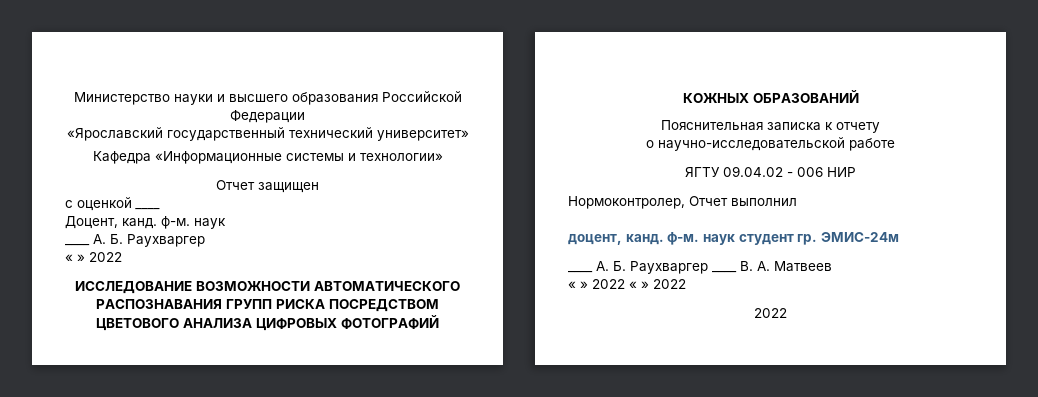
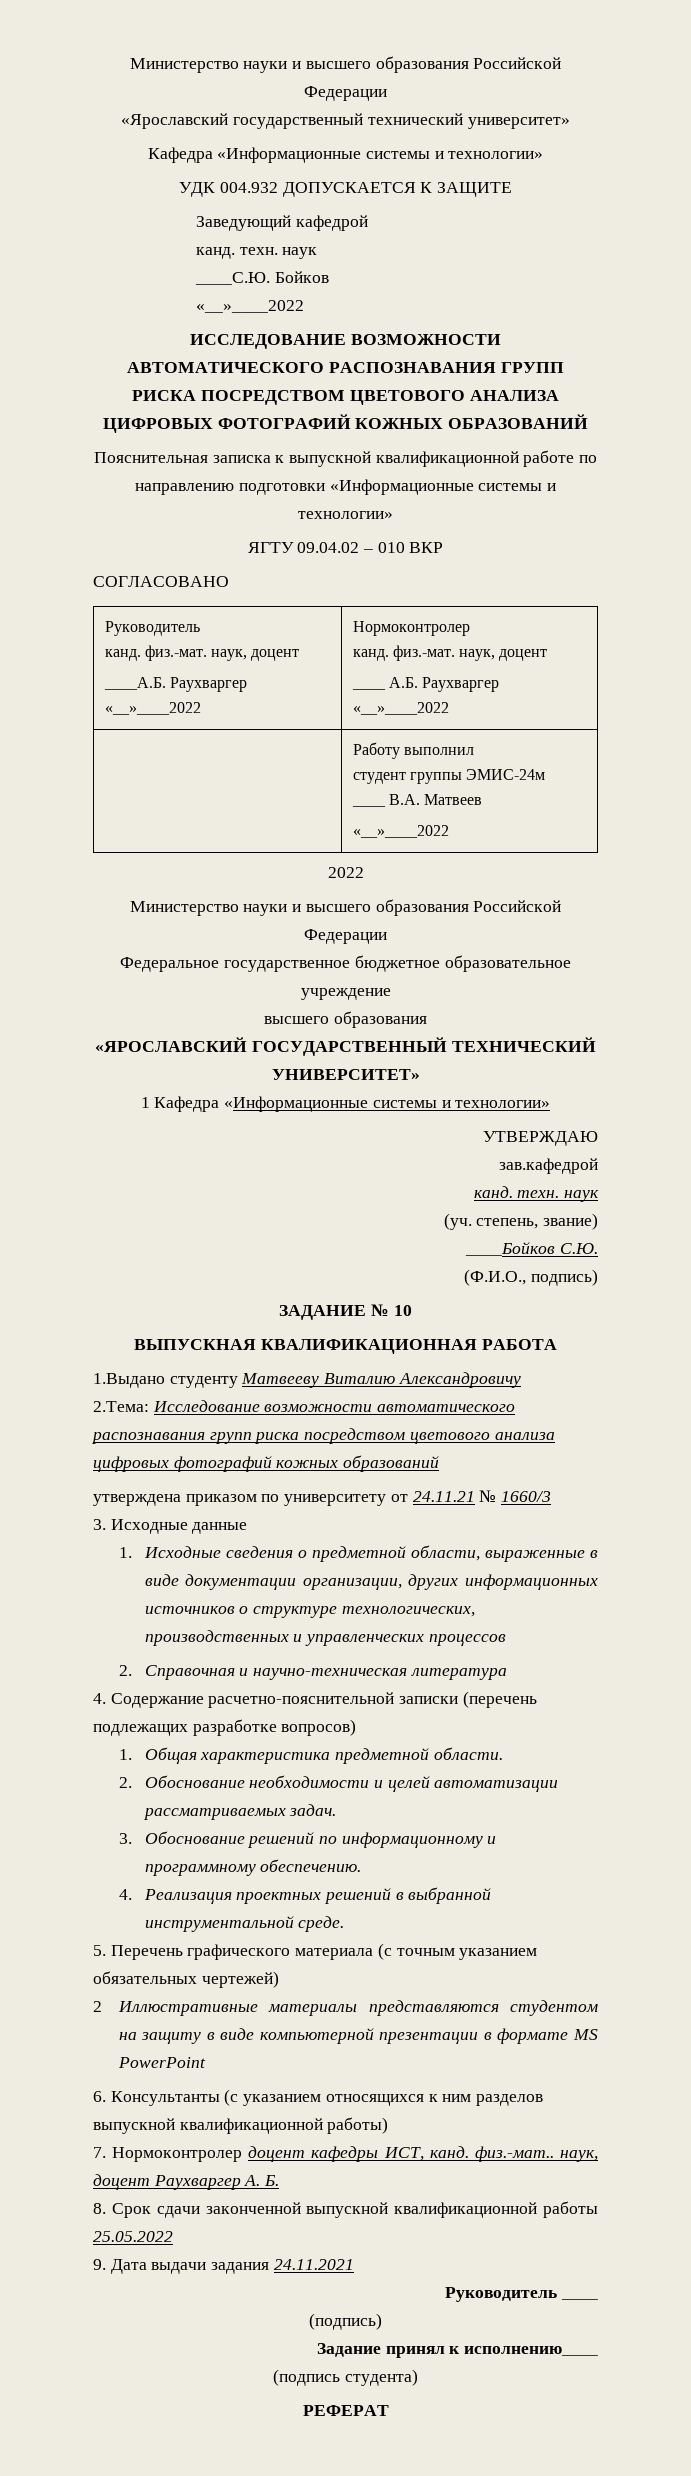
[216,180,319,193] [65,197,160,211] [65,216,226,229] [65,244,90,246] [93,234,205,247] [65,252,122,262] Отчет защищен // с оценкой ____ // Доцент, канд. ф-м. наук // ____ А. Б. Раухваргер // « » 2022 -> [179,182,512,197] [196,215,368,231] [196,247,318,259] [195,271,329,285] [196,300,305,313] УДК 004.932 ДОПУСКАЕТСЯ К ЗАЩИТЕ // Заведующий кафедрой // канд. техн. наук // ____С.Ю. Бойков // «__»____2022
[836,122,880,133] [646,137,895,151] [685,166,856,177] [568,196,797,209] [568,232,899,245] [568,271,593,273] [596,261,737,274] [740,261,832,272] [568,279,686,289] [754,308,787,318] отчету // о научно-исследовательской работе // ЯГТУ 09.04.02 - 006 НИР // Нормоконтролер, Отчет выполнил // доцент, канд. ф-м. наук студент гр. ЭМИС-24м // ____ А. Б. Раухваргер ____ В. А. Матвеев // « » 2022 « » 2022 // 2022 -> [289,450,598,467] [135,479,556,495] [298,511,393,519] [247,542,444,553] [93,576,229,587] [104,621,200,636] [104,645,300,661] [103,677,247,692] [104,702,201,715] [352,621,470,636] [352,645,548,661] [351,688,386,690] [388,677,500,692] [352,702,449,715] [352,742,474,759] [352,769,546,784] [351,805,386,807] [388,794,483,805] [352,825,449,838] [327,867,364,878] [129,899,562,916] [304,929,387,944] [120,955,571,972] [300,988,391,1000] [264,1011,427,1028] [95,1037,596,1056] [271,1069,420,1080] [140,1096,551,1112] [483,1131,598,1146] [499,1158,598,1174] [473,1186,599,1202] [443,1213,598,1230] [465,1242,598,1256] [464,1269,598,1286] [279,1304,412,1320] [134,1339,557,1354] [93,1372,521,1388] [93,1400,516,1412] [91,1428,555,1444] [93,1455,440,1472] [93,1490,552,1506] [93,1519,248,1534] [118,1545,598,1562] [144,1574,598,1590] [144,1606,475,1618] [144,1630,506,1646] [118,1665,507,1680] [93,1691,537,1708] [93,1719,357,1736] [118,1747,503,1764] [118,1775,559,1792] [142,1804,337,1820] [118,1831,497,1848] [144,1859,362,1876] [118,1887,492,1904] [144,1916,345,1932] [93,1943,538,1960] [93,1971,279,1988] [93,2000,599,2016] [118,2028,599,2044] [117,2057,206,2068] [93,2089,544,2106] [93,2117,389,2134] [93,2146,599,2162] [93,2174,280,2190] [93,2201,598,2218] [93,2231,173,2242] [93,2259,354,2274] [445,2287,598,2302] [309,2313,382,2330] [316,2343,598,2358] [273,2369,418,2386] [302,2405,389,2416] выпускной квалификационной работе по направлению подготовки «Информационные системы и технологии» // ЯГТУ 09.04.02 – 010 ВКР // СОГЛАСОВАНО // Руководитель // канд. физ.-мат. наук, доцент // ____А.Б. Раухваргер «__»____2022 | Нормоконтролер // канд. физ.-мат. наук, доцент // ____ А.Б. Раухваргер «__»____2022 // | Работу выполнил // студент группы ЭМИС-24м // ____ В.А. Матвеев // «__»____2022 // 2022 // Министерство науки и высшего образования Российской Федерации // Федеральное государственное бюджетное образовательное учреждение // высшего образования // «ЯРОСЛАВСКИЙ ГОСУДАРСТВЕННЫЙ ТЕХНИЧЕСКИЙ УНИВЕРСИТЕТ» // 1 Кафедра «Информационные системы и технологии» // УТВЕРЖДАЮ // зав.кафедрой // канд. техн. наук // (уч. степень, звание) // ____Бойков С.Ю. // (Ф.И.О., подпись) // ЗАДАНИЕ № 10 // ВЫПУСКНАЯ КВАЛИФИКАЦИОННАЯ РАБОТА // 1.Выдано студенту Матвееву Виталию Александровичу // 2.Тема: Исследование возможности автоматического распознавания групп риска посредством цветового анализа цифровых фотографий кожных образований // утверждена приказом по университету от 24.11.21 № 1660/3 // 3. Исходные данные // 1. Исходные сведения о предметной области, выраженные в виде документации организации, других информационных источников о структуре технологических, производственных и управленческих процессов // 2. Справочная и научно-техническая литература // 4. Содержание расчетно-пояснительной записки (перечень подлежащих разработке вопросов) // 1. Общая характеристика предметной области. // 2. Обоснование необходимости и целей автоматизации рассматриваемых задач. // 3. Обоснование решений по информационному и программному обеспечению. // 4. Реализация проектных решений в выбранной инструментальной среде. // 5. Перечень графического материала (с точным указанием обязательных чертежей) // 2 Иллюстративные материалы представляются студентом на защиту в виде компьютерной презентации в формате MS PowerPoint // 6. Консультанты (с указанием относящихся к ним разделов выпускной квалификационной работы) // 7. Нормоконтролер доцент кафедры ИСТ, канд. физ.-мат.. наук, доцент Раухваргер А. Б. // 8. Срок сдачи законченной выпускной квалификационной работы 25.05.2022 // 9. Дата выдачи задания 24.11.2021 // Руководитель ____ // (подпись) // Задание принял к исполнению____ // (подпись студента) // РЕФЕРАТ

